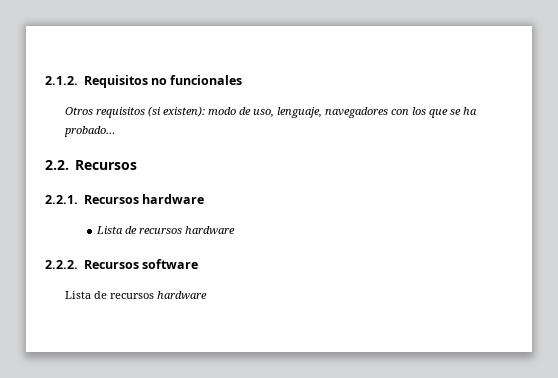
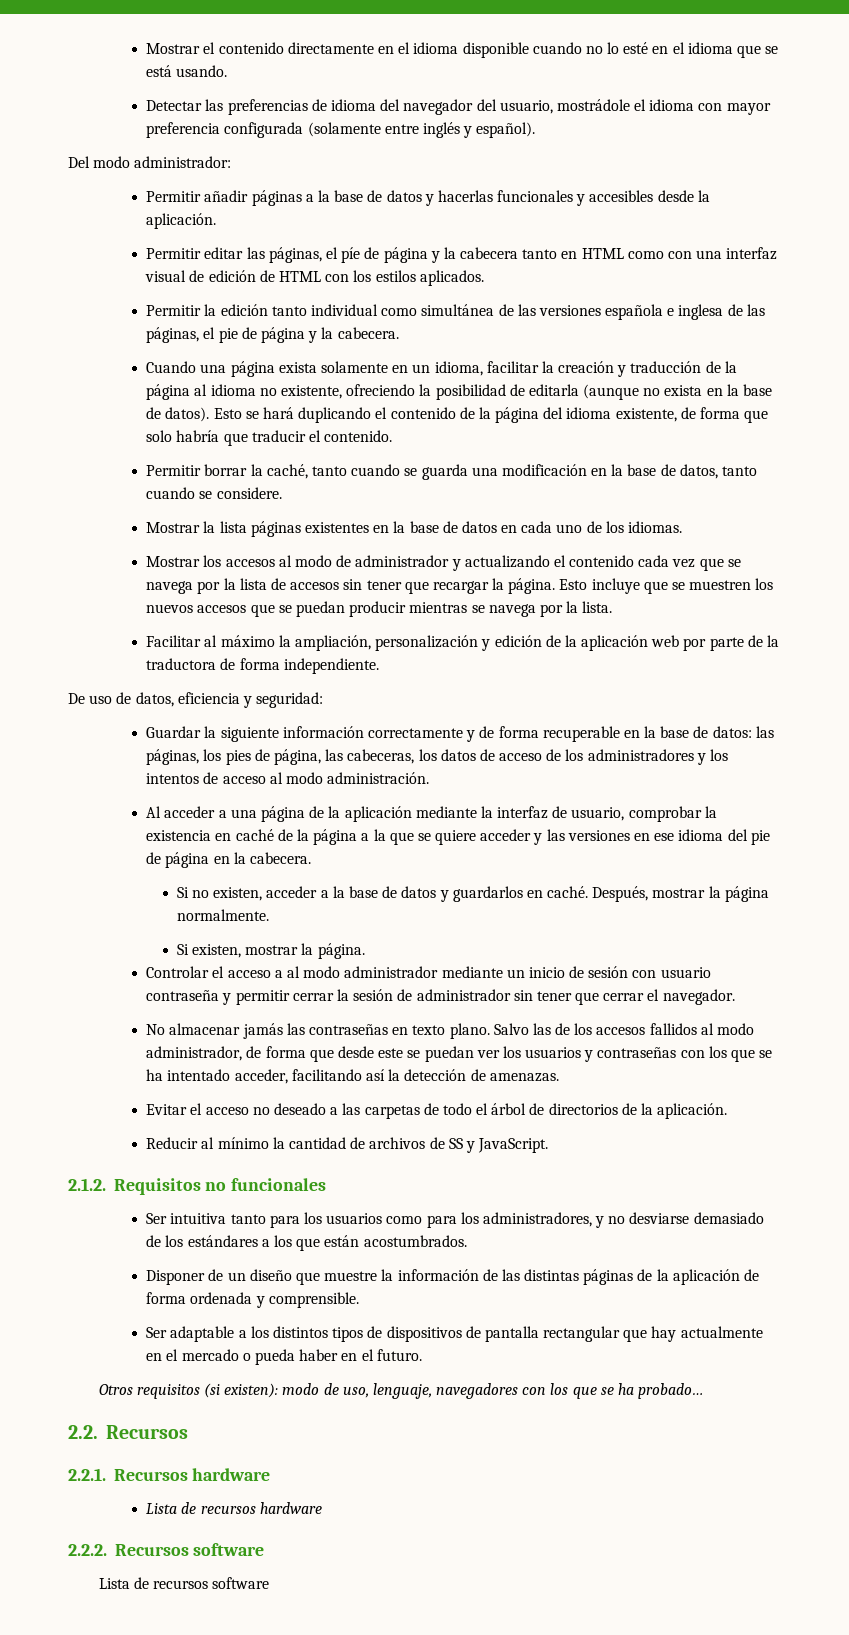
[45,75,243,88] 2.1.2. Requisitos no funcionales -> [146,42,779,58] [146,65,228,77] [146,99,771,115] [146,122,536,138] [68,156,232,168] [146,190,710,206] [146,213,217,229] [146,247,778,263] [145,270,484,286] [146,304,765,320] [146,327,399,343] [146,361,737,377] [146,384,773,400] [146,407,769,423] [146,430,393,446] [146,464,758,480] [146,487,282,499] [146,521,683,537] [146,555,741,571] [146,578,774,594] [146,601,613,617] [146,635,780,651] [146,658,379,674] [68,692,324,708] [146,726,774,742] [146,749,729,765] [146,772,430,784] [146,806,717,822] [146,829,770,845] [146,852,312,868] [176,886,769,902] [176,909,269,921] [176,943,365,959] [146,966,711,978] [146,989,735,1005] [146,1023,755,1039] [146,1046,773,1062] [146,1069,559,1084] [146,1103,728,1119] [146,1137,549,1153] [68,1178,327,1195] [146,1212,764,1228] [146,1235,467,1251] [146,1269,760,1285] [146,1292,359,1308] [146,1326,763,1342] [146,1349,422,1365] Mostrar el contenido directamente en el idioma disponible cuando no lo esté en el idioma que se está usando. // Detectar las preferencias de idioma del navegador del usuario, mostrádole el idioma con mayor preferencia configurada (solamente entre inglés y español). // Del modo administrador: // Permitir añadir páginas a la base de datos y hacerlas funcionales y accesibles desde la aplicación. // Permitir editar las páginas, el píe de página y la cabecera tanto en HTML como con una interfaz visual de edición de HTML con los estilos aplicados. // Permitir la edición tanto individual como simultánea de las versiones española e inglesa de las páginas, el pie de página y la cabecera. // Cuando una página exista solamente en un idioma, facilitar la creación y traducción de la página al idioma no existente, ofreciendo la posibilidad de editarla (aunque no exista en la base de datos). Esto se hará duplicando el contenido de la página del idioma existente, de forma que solo habría que traducir el contenido. // Permitir borrar la caché, tanto cuando se guarda una modificación en la base de datos, tanto cuando se considere. // Mostrar la lista páginas existentes en la base de datos en cada uno de los idiomas. // Mostrar los accesos al modo de administrador y actualizando el contenido cada vez que se navega por la lista de accesos sin tener que recargar la página. Esto incluye que se muestren los nuevos accesos que se puedan producir mientras se navega por la lista. // Facilitar al máximo la ampliación, personalización y edición de la aplicación web por parte de la traductora de forma independiente. // De uso de datos, eficiencia y seguridad: // Guardar la siguiente información correctamente y de forma recuperable en la base de datos: las páginas, los pies de página, las cabeceras, los datos de acceso de los administradores y los intentos de acceso al modo administración. // Al acceder a una página de la aplicación mediante la interfaz de usuario, comprobar la existencia en caché de la página a la que se quiere acceder y las versiones en ese idioma del pie de página en la cabecera. // Si no existen, acceder a la base de datos y guardarlos en caché. Después, mostrar la página normalmente. // Si existen, mostrar la página. // Controlar el acceso a al modo administrador mediante un inicio de sesión con usuario contraseña y permitir cerrar la sesión de administrador sin tener que cerrar el navegador. // No almacenar jamás las contraseñas en texto plano. Salvo las de los accesos fallidos al modo administrador, de forma que desde este se puedan ver los usuarios y contraseñas con los que se ha intentado acceder, facilitando así la detección de amenazas. // Evitar el acceso no deseado a las carpetas de todo el árbol de directorios de la aplicación. // Reducir al mínimo la cantidad de archivos de SS y JavaScript. // 2.1.2. Requisitos no funcionales // Ser intuitiva tanto para los usuarios como para los administradores, y no desviarse demasiado de los estándares a los que están acostumbrados. // Disponer de un diseño que muestre la información de las distintas páginas de la aplicación de forma ordenada y comprensible. // Ser adaptable a los distintos tipos de dispositivos de pantalla rectangular que hay actualmente en el mercado o pueda haber en el futuro.
[157,291,208,299] hardware -> [212,1577,270,1589] software

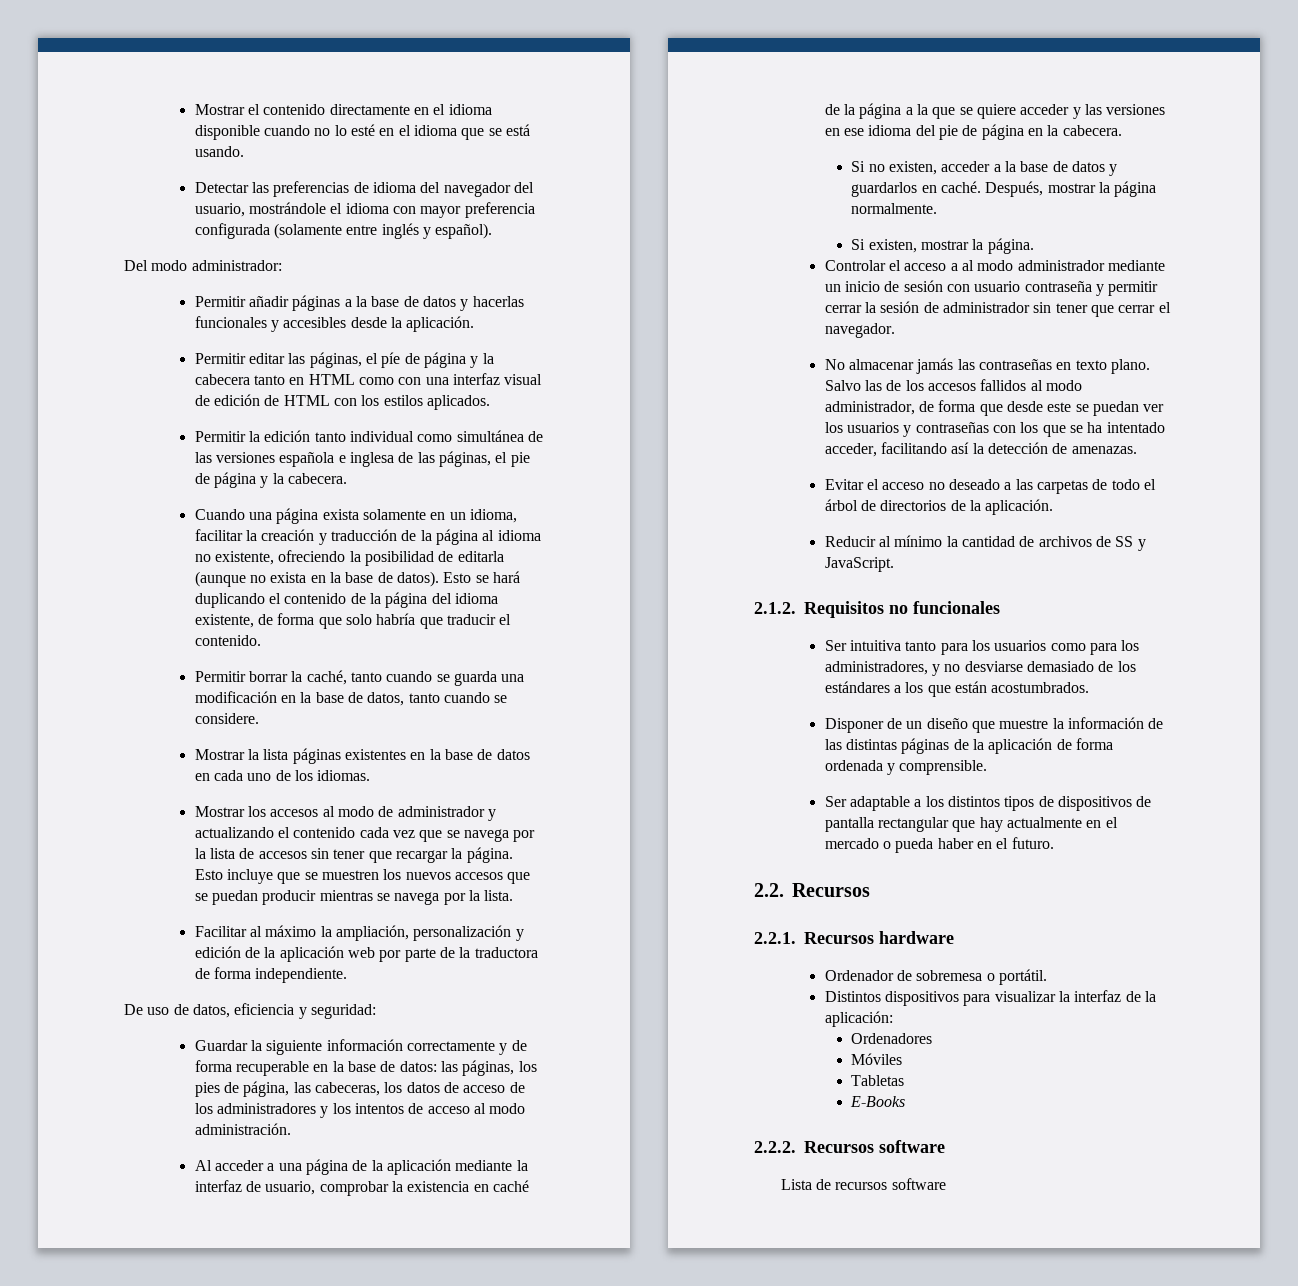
[556,99,630,111] mostrádole -> [249,202,327,214] mostrándole
[98,1383,705,1399] // Otros requisitos (si existen): modo de uso, lenguaje, navegadores con los que se ha probado… -> (1054, 843) none
[146,1502,322,1514] Lista de recursos hardware -> [824,969,1047,985] [824,990,1156,1006] [824,1011,893,1027] [851,1033,933,1044] [851,1053,903,1065] [851,1075,905,1086] [850,1096,906,1107] Ordenador de sobremesa o portátil. // Distintos dispositivos para visualizar la interfaz de la aplicación: // Ordenadores // Móviles // Tabletas // E-Books

